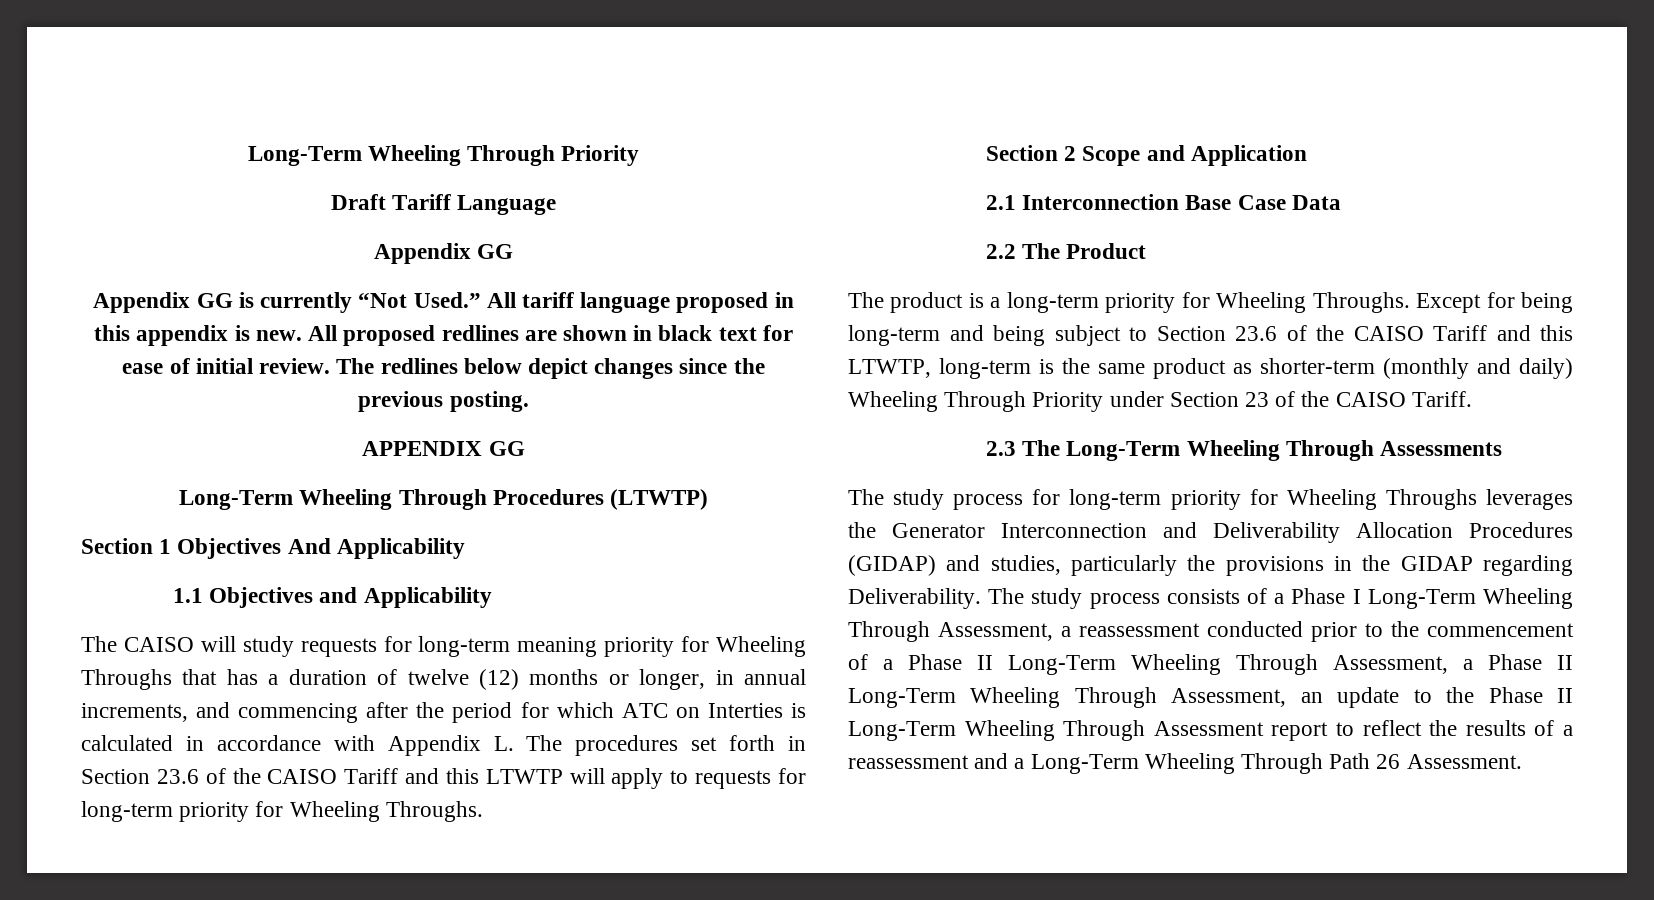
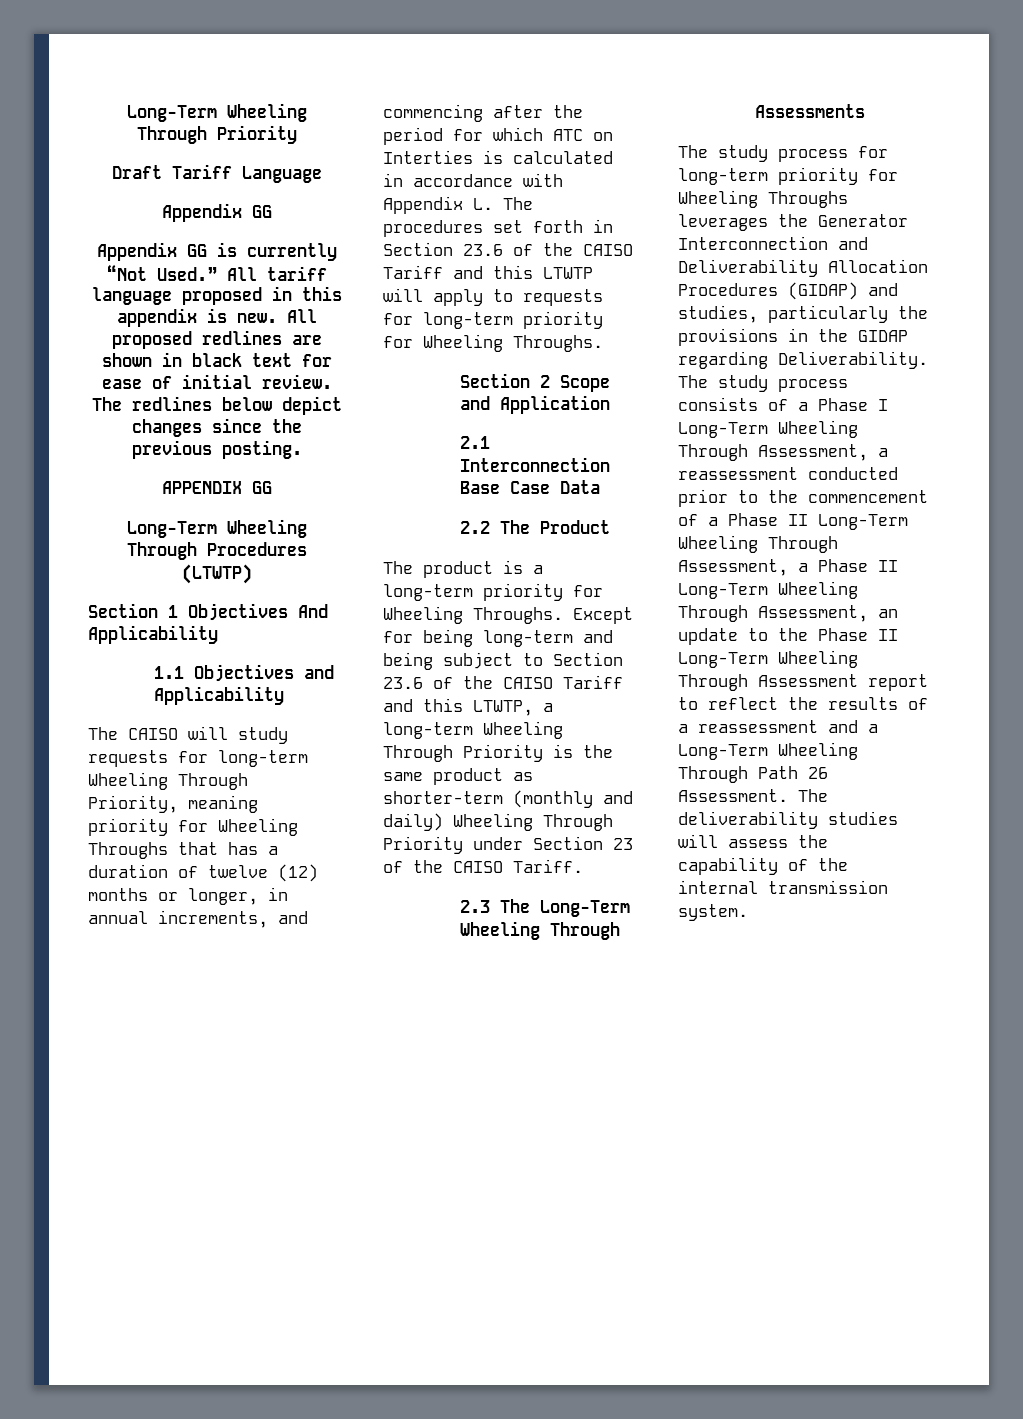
(511, 646) none -> [88,772,248,790] [88,795,178,813] Wheeling Through Priority,
[939,358,1031,379] long-term -> [543,703,553,712] [383,721,563,739] [383,744,543,762] a long-term Wheeling Through Priority
(1522, 761) none -> [798,789,828,802] [678,811,898,829] [678,834,828,848] [678,857,848,875] [678,880,888,894] [678,904,748,921] The deliverability studies will assess the capability of the internal transmission system.

